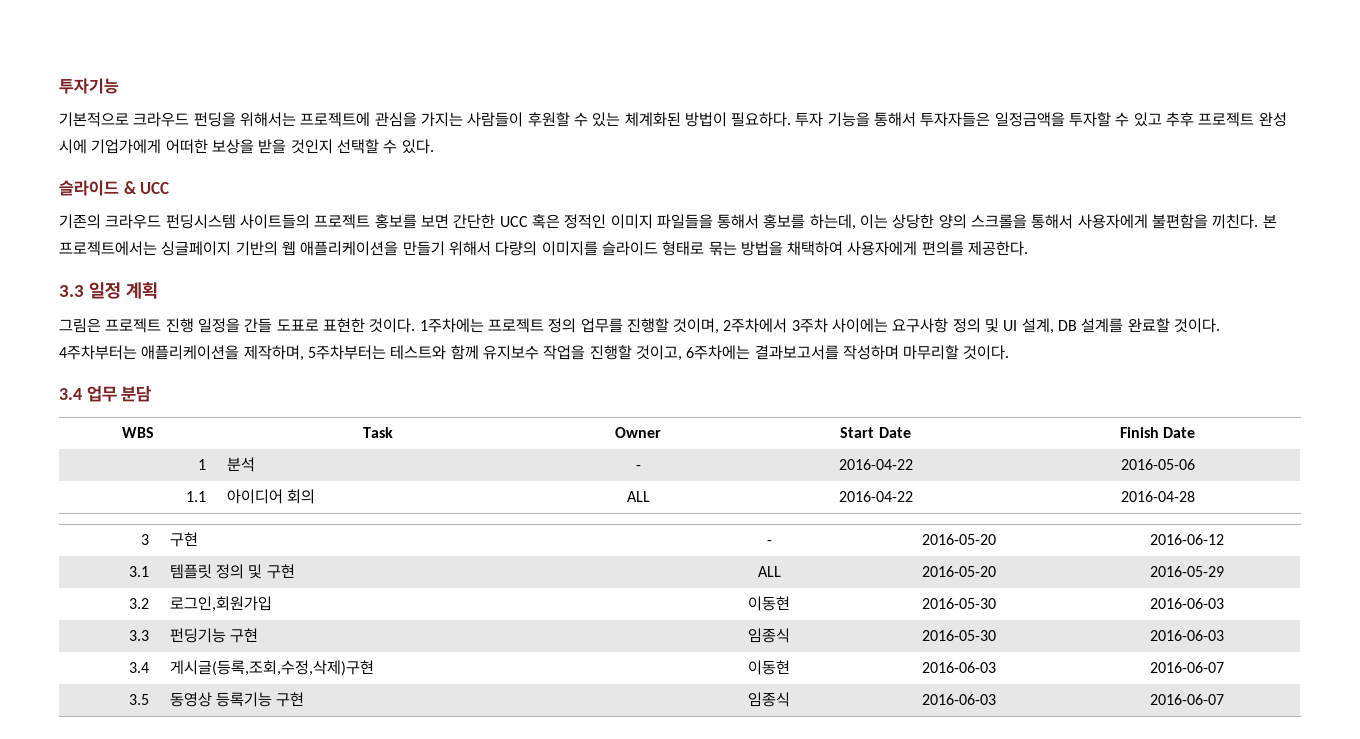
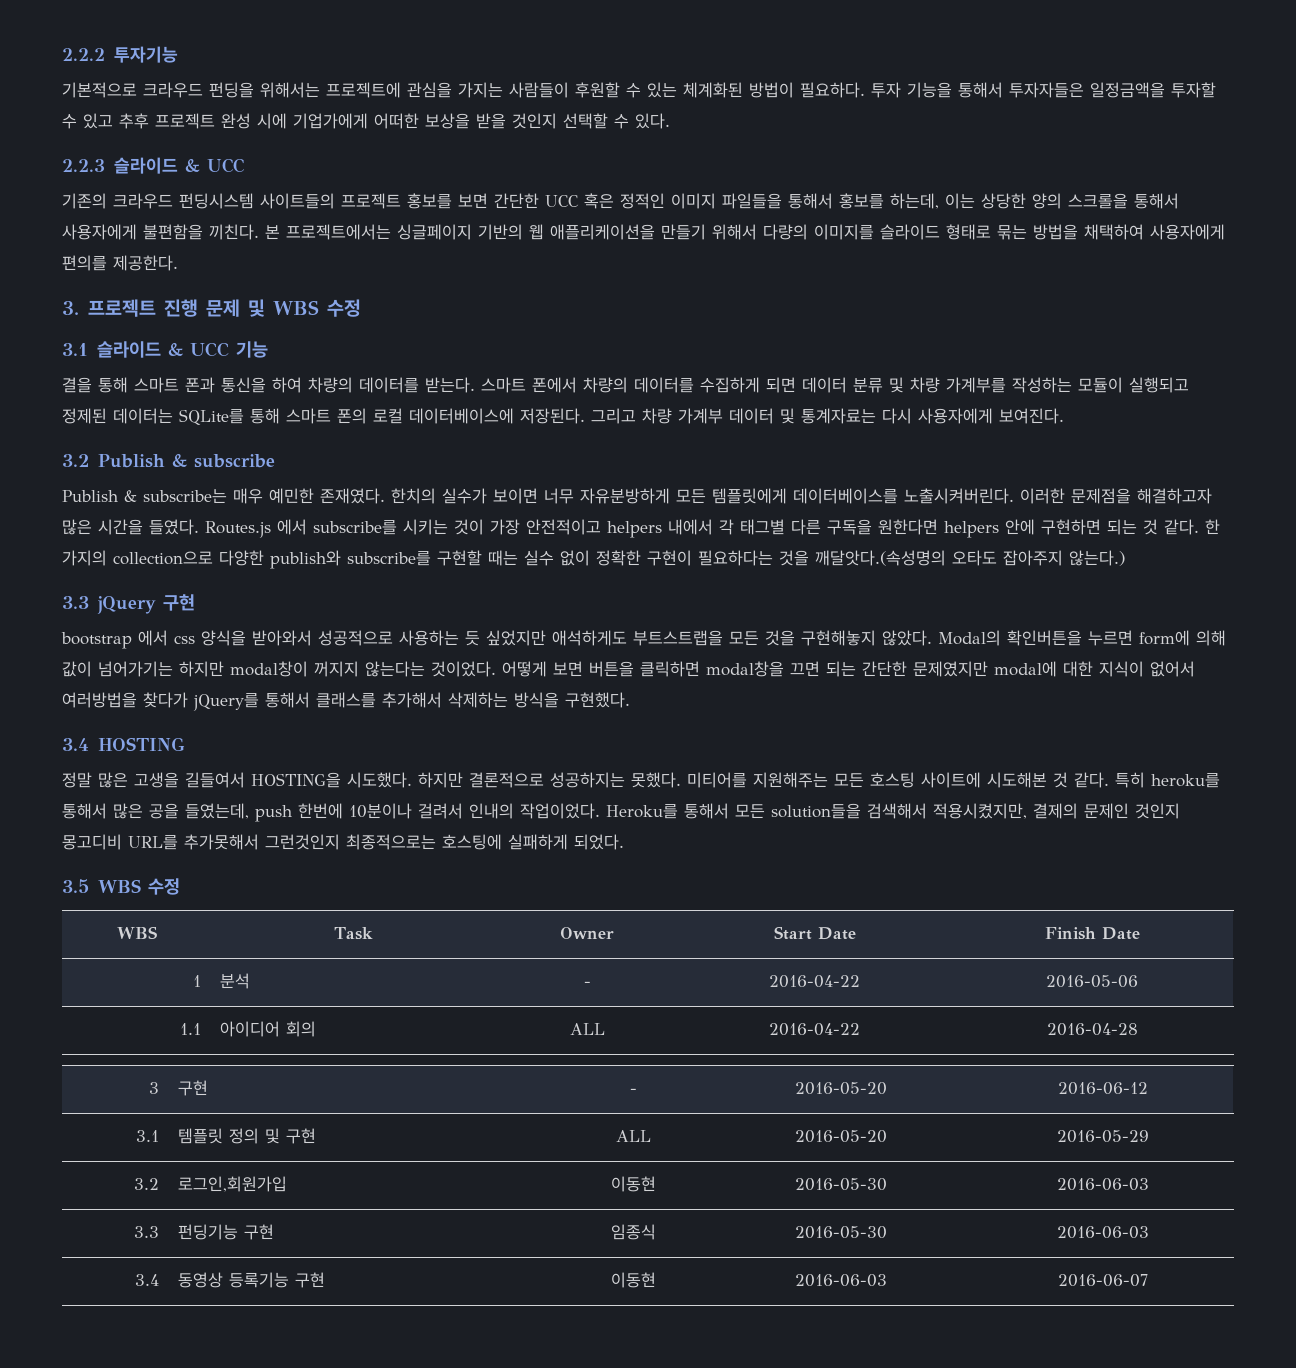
(59, 86) none -> [62,48,105,61] 2.2.2
(434, 146) none -> [62,159,105,172] 2.2.3
[59,282,158,299] [59,318,1221,334] [59,345,1010,361] [59,386,152,402] 3.3 일정 계획 // 그림은 프로젝트 진행 일정을 간들 도표로 표현한 것이다. 1주차에는 프로젝트 정의 업무를 진행할 것이며, 2주차에서 3주차 사이에는 요구사항 정의 및 UI 설계, DB 설계를 완료할 것이다. 4주차부터는 애플리케이션을 제작하며, 5주차부터는 테스트와 함께 유지보수 작업을 진행할 것이고, 6주차에는 결과보고서를 작성하며 마무리할 것이다. // 3.4 업무 분담 -> [62,299,361,317] [62,341,268,358] [62,377,1189,393] [62,408,1064,425] [62,454,275,468] [62,488,1212,504] [62,519,1220,538] [62,550,1125,569] [62,594,195,614] [61,630,1226,649] [62,661,1195,677] [62,692,630,711] [62,737,185,751] [62,772,1220,788] [62,803,1180,822] [62,834,624,850] [62,878,180,895] 3. 프로젝트 진행 문제 및 WBS 수정 // 3.1 슬라이드 & UCC 기능 // 결을 통해 스마트 폰과 통신을 하여 차량의 데이터를 받는다. 스마트 폰에서 차량의 데이터를 수집하게 되면 데이터 분류 및 차량 가계부를 작성하는 모듈이 실행되고 정제된 데이터는 SQLite를 통해 스마트 폰의 로컬 데이터베이스에 저장된다. 그리고 차량 가계부 데이터 및 통계자료는 다시 사용자에게 보여진다. // 3.2 Publish & subscribe // Publish & subscribe는 매우 예민한 존재였다. 한치의 실수가 보이면 너무 자유분방하게 모든 템플릿에게 데이터베이스를 노출시켜버린다. 이러한 문제점을 해결하고자 많은 시간을 들였다. Routes.js 에서 subscribe를 시키는 것이 가장 안전적이고 helpers 내에서 각 태그별 다른 구독을 원한다면 helpers 안에 구현하면 되는 것 같다. 한 가지의 collection으로 다양한 publish와 subscribe를 구현할 때는 실수 없이 정확한 구현이 필요하다는 것을 깨달앗다.(속성명의 오타도 잡아주지 않는다.) // 3.3 jQuery 구현 // bootstrap 에서 css 양식을 받아와서 성공적으로 사용하는 듯 싶었지만 애석하게도 부트스트랩을 모든 것을 구현해놓지 않았다. Modal의 확인버튼을 누르면 form에 의해 값이 넘어가기는 하지만 modal창이 꺼지지 않는다는 것이었다. 어떻게 보면 버튼을 클릭하면 modal창을 끄면 되는 간단한 문제였지만 modal에 대한 지식이 없어서 여러방법을 찾다가 jQuery를 통해서 클래스를 추가해서 삭제하는 방식을 구현했다. // 3.4 HOSTING // 정말 많은 고생을 길들여서 HOSTING을 시도했다. 하지만 결론적으로 성공하지는 못했다. 미티어를 지원해주는 모든 호스팅 사이트에 시도해본 것 같다. 특히 heroku를 통해서 많은 공을 들였는데, push 한번에 10분이나 걸려서 인내의 작업이었다. Heroku를 통해서 모든 solution들을 검색해서 적용시켰지만, 결제의 문제인 것인지 몽고디비 URL를 추가못해서 그런것인지 최종적으로는 호스팅에 실패하게 되었다. // 3.5 WBS 수정
[169,660,374,676] 게시글(등록,조회,수정,삭제)구현 -> [178,1272,326,1288] 동영상 등록기능 구현
[129,694,150,705] [169,692,305,707] [748,692,790,707] [922,694,996,705] [1149,694,1224,705] // 3.5 | 동영상 등록기능 구현 | 임종식 | 2016-06-03 | 2016-06-07 -> (1148, 1280) none

